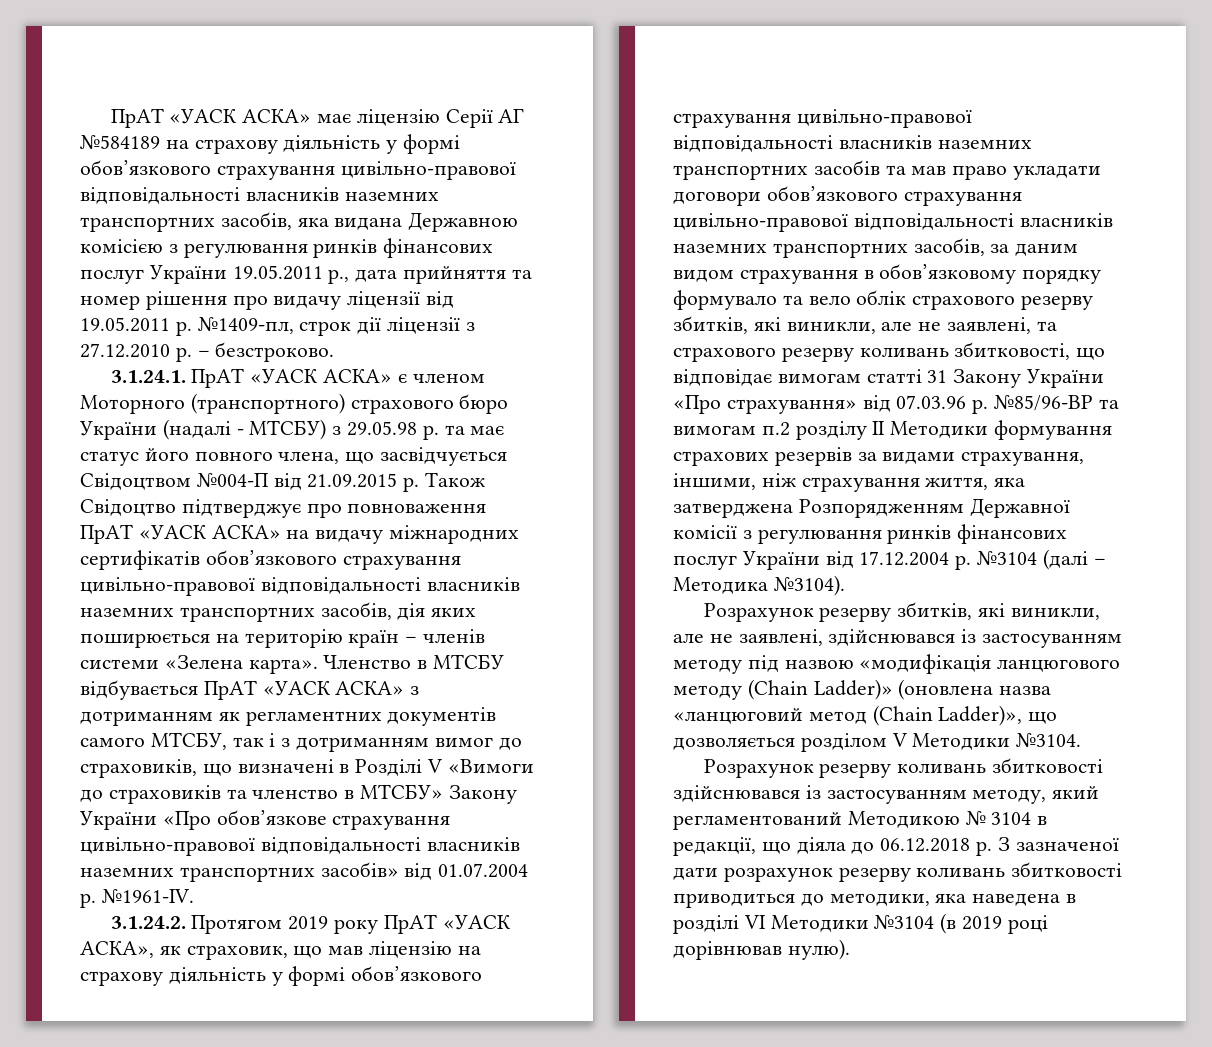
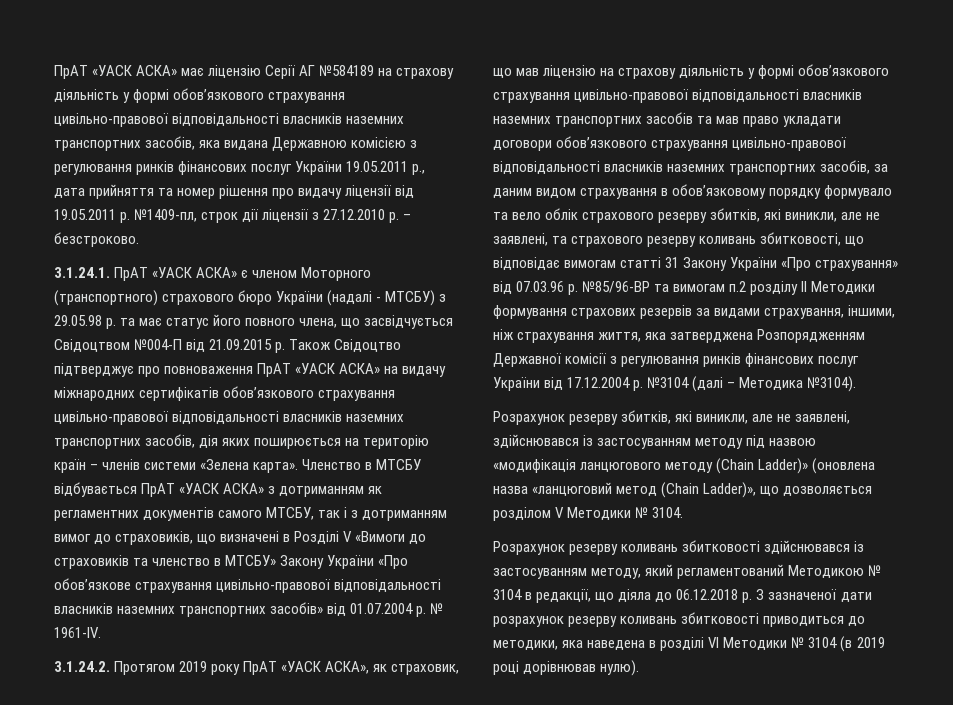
[101,889,194,904] №1961-IV. -> [430,603,444,614] [54,627,101,638] № 1961-IV.
[1016,733,1082,748] №3104. -> [635,507,684,518] № 3104.
[874,915,935,930] №3104 -> [791,637,838,648] № 3104

